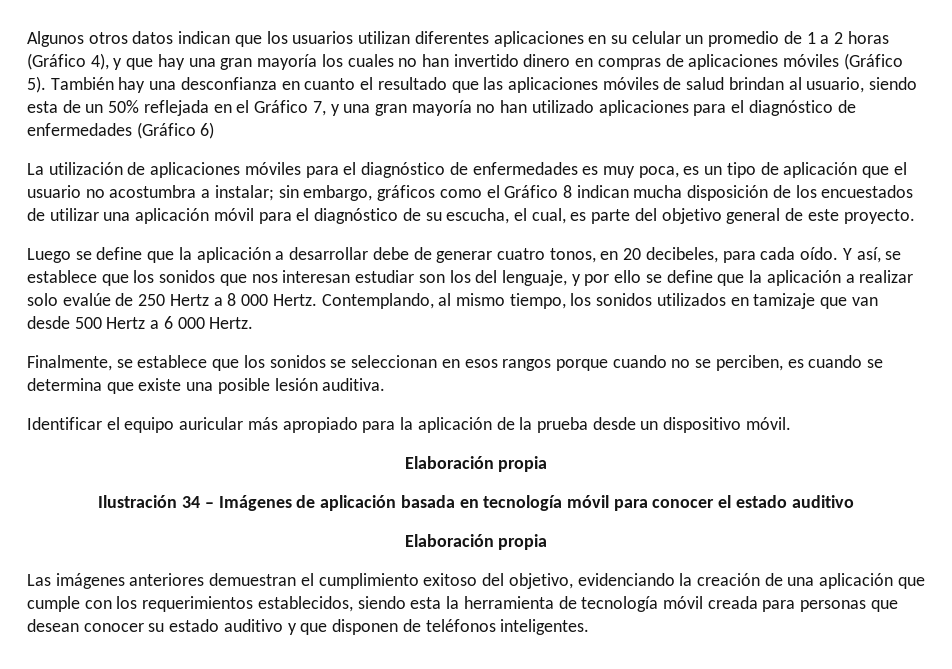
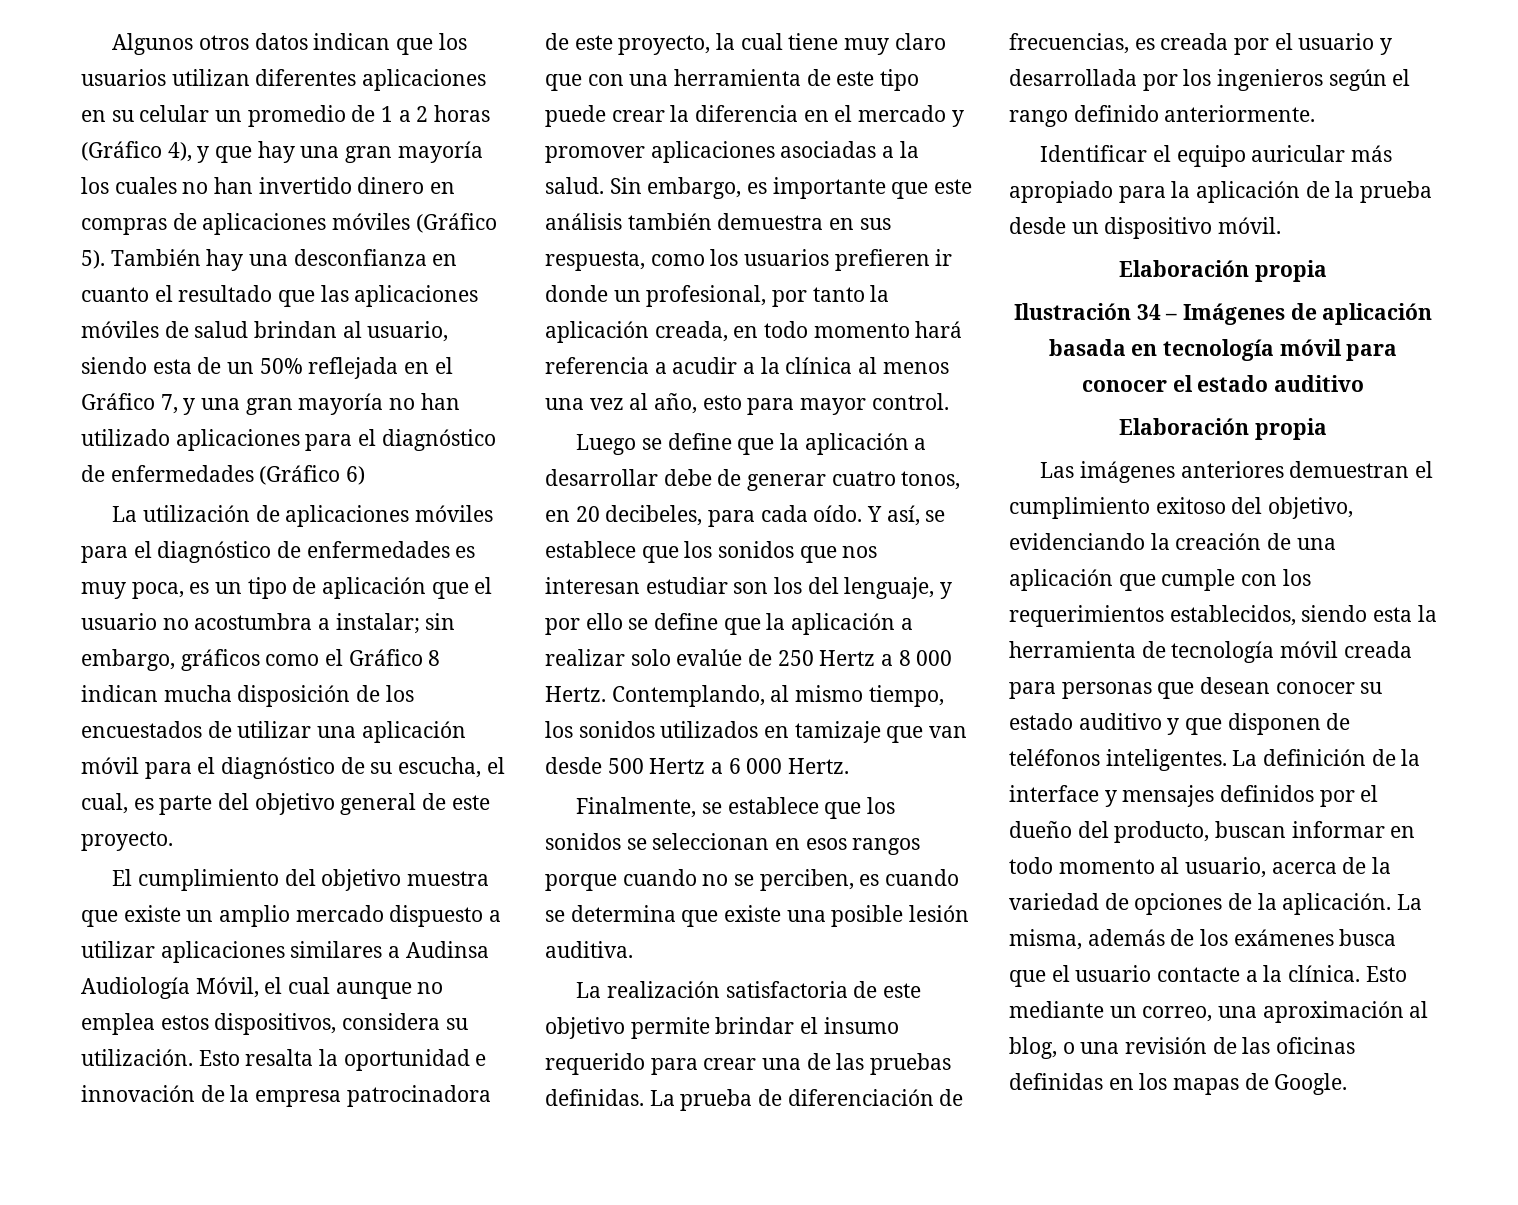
(915, 216) none -> [112,869,490,891] [81,905,502,927] [81,941,489,963] [81,977,444,999] [81,1013,468,1035] [81,1049,487,1071] [81,1085,491,1107] [545,33,946,55] [545,69,920,91] [545,105,964,127] [545,141,919,163] [545,177,973,199] [545,213,891,230] [545,249,953,271] [545,285,890,307] [545,321,963,343] [545,357,949,374] [545,393,949,415] // El cumplimiento del objetivo muestra que existe un amplio mercado dispuesto a utilizar aplicaciones similares a Audinsa Audiología Móvil, el cual aunque no emplea estos dispositivos, considera su utilización. Esto resalta la oportunidad e innovación de la empresa patrocinadora de este proyecto, la cual tiene muy claro que con una herramienta de este tipo puede crear la diferencia en el mercado y promover aplicaciones asociadas a la salud. Sin embargo, es importante que este análisis también demuestra en sus respuesta, como los usuarios prefieren ir donde un profesional, por tanto la aplicación creada, en todo momento hará referencia a acudir a la clínica al menos una vez al año, esto para mayor control.
(386, 384) none -> [576,981,922,998] [545,1017,899,1039] [545,1053,952,1075] [545,1089,964,1111] [1009,33,1393,55] [1009,69,1411,91] [1009,105,1316,127] // La realización satisfactoria de este objetivo permite brindar el insumo requerido para crear una de las pruebas definidas. La prueba de diferenciación de frecuencias, es creada por el usuario y desarrollada por los ingenieros según el rango definido anteriormente.
(590, 627) none -> [1232,749,1421,766] [1009,785,1379,807] [1009,821,1416,843] [1009,857,1392,878] [1009,893,1423,915] [1009,929,1397,950] [1009,965,1407,987] [1009,1001,1429,1023] [1009,1037,1356,1059] [1009,1073,1348,1095] La definición de la interface y mensajes definidos por el dueño del producto, buscan informar en todo momento al usuario, acerca de la variedad de opciones de la aplicación. La misma, además de los exámenes busca que el usuario contacte a la clínica. Esto mediante un correo, una aproximación al blog, o una revisión de las oficinas definidas en los mapas de Google.

